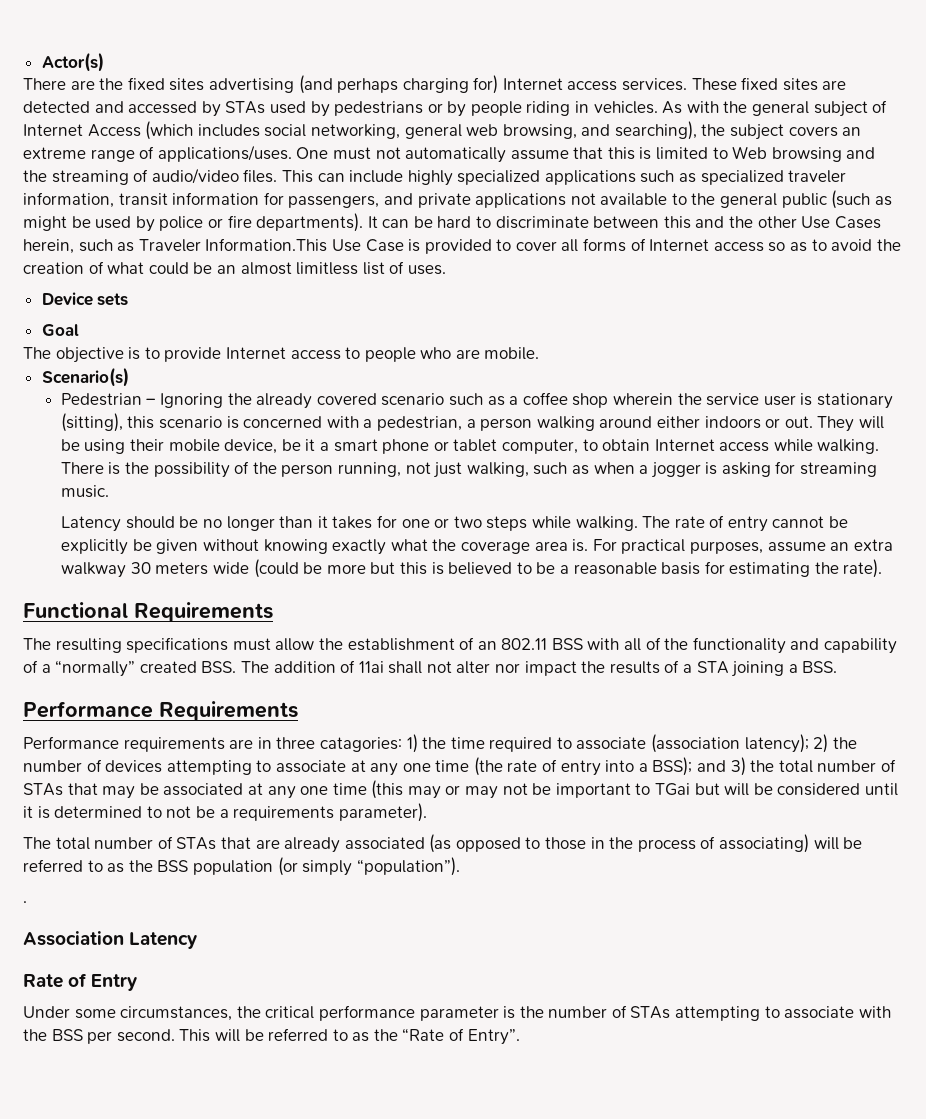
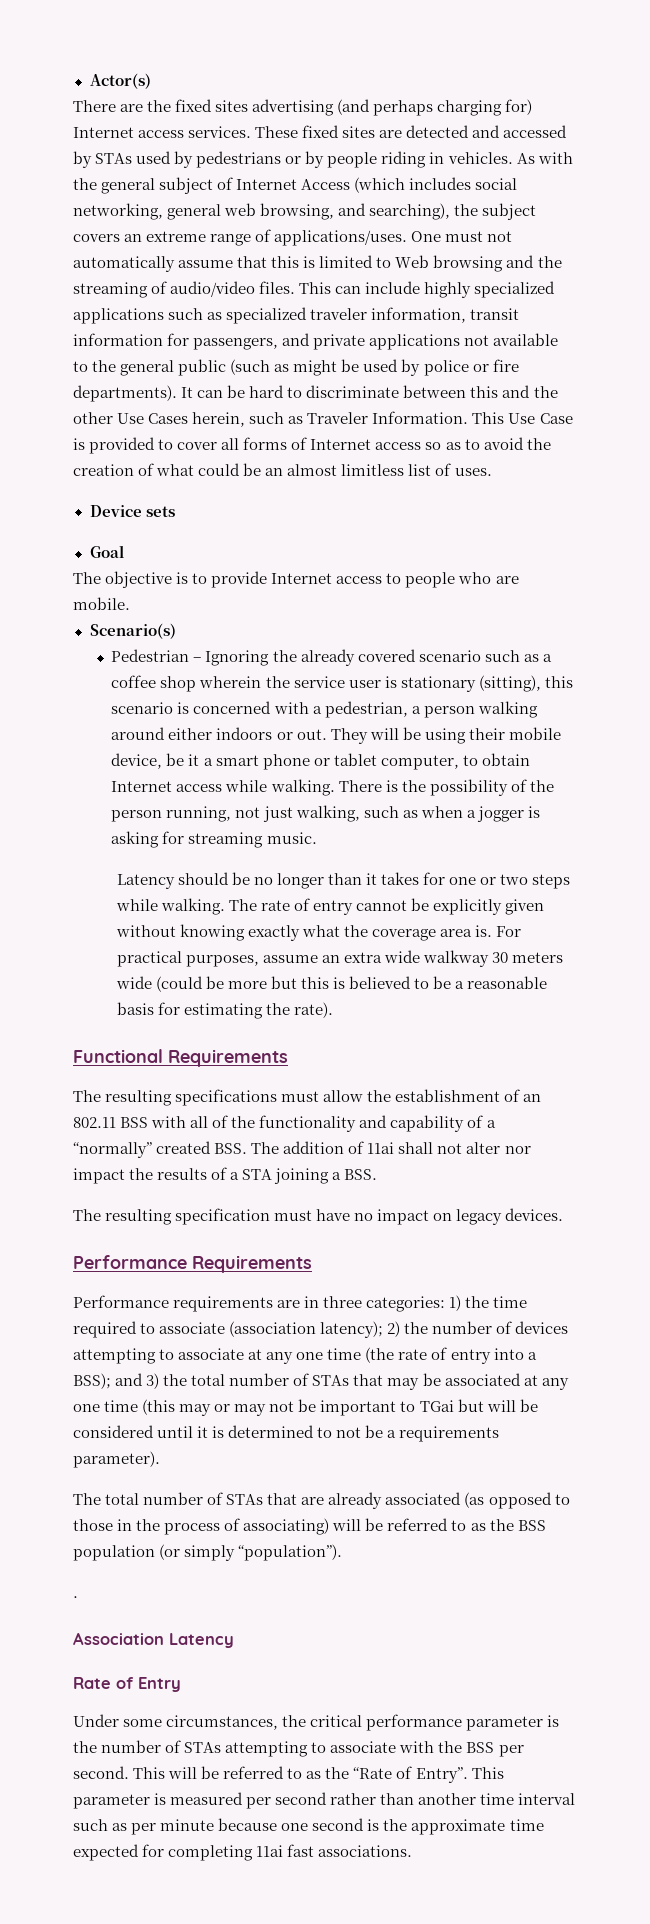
[205,238,328,252] Information.This -> [372,411,505,424] Information. This
[132,539,152,551] be -> (503, 907) none
(893, 545) none -> [383,950,420,963] wide
(838, 667) none -> [73,1208,564,1225] // The resulting specification must have no impact on legacy devices.
[319,737,402,752] catagories: -> [366,1296,446,1312] categories:
(520, 1037) none -> [471,1767,504,1779] [73,1792,576,1809] [73,1818,544,1835] [73,1844,413,1861] This parameter is measured per second rather than another time interval such as per minute because one second is the approximate time expected for completing 11ai fast associations.

